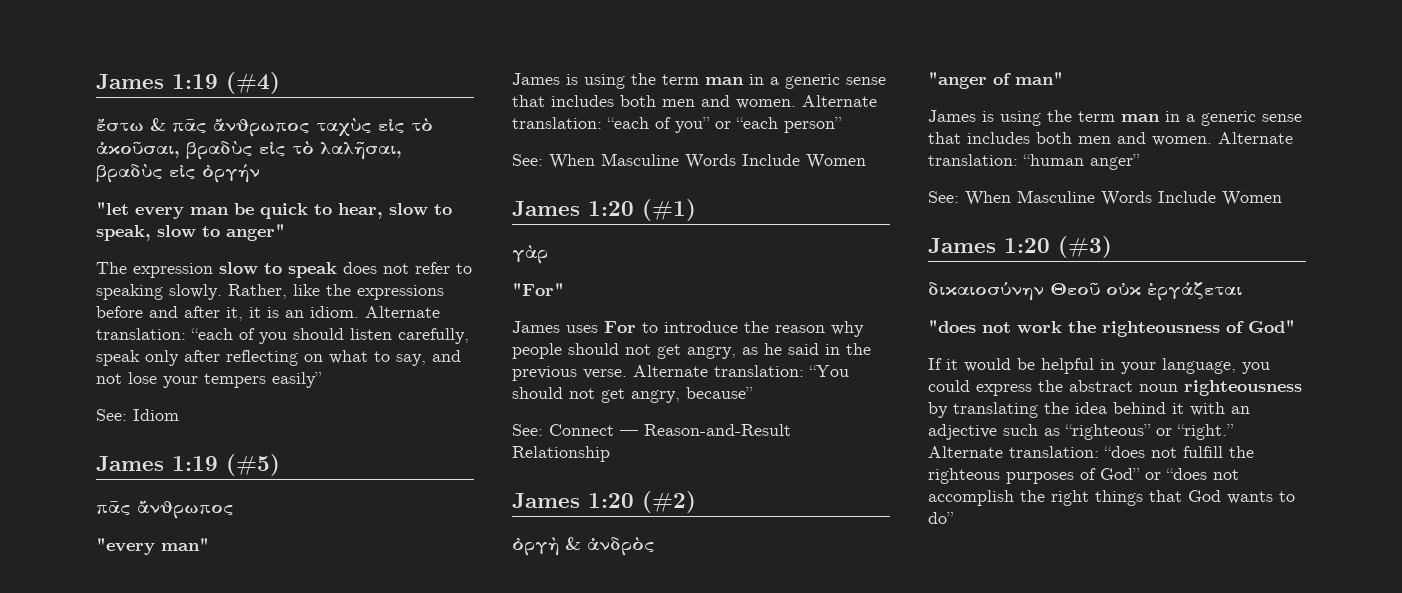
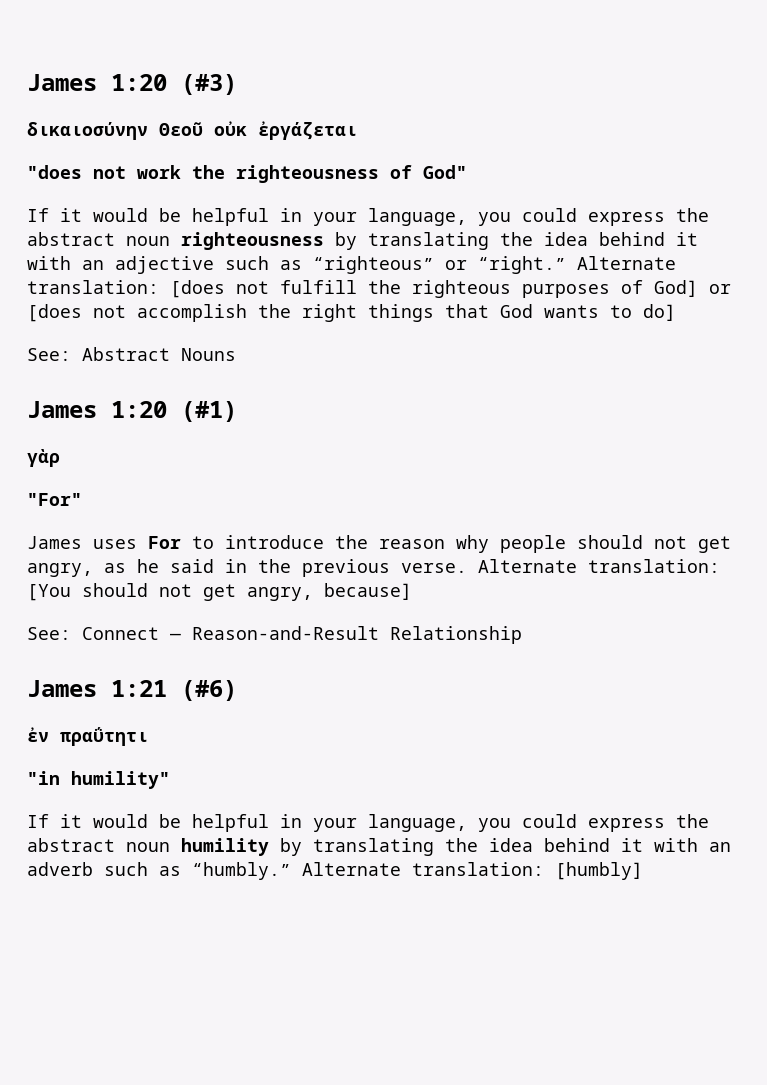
[96,72,280,94] [96,118,433,137] [96,141,402,160] [96,164,260,183] [96,202,452,219] [96,224,285,241] [96,262,472,278] [96,284,444,300] [96,306,440,321] [96,328,469,344] [96,350,461,366] [96,372,322,388] [96,409,179,421] [96,454,280,476] [96,500,234,519] [96,538,209,555] [512,73,886,89] [512,95,877,109] [512,117,842,133] [512,153,866,169] [512,199,696,221] [512,245,548,264] [512,283,564,296] [512,321,864,337] [512,343,871,359] [512,365,849,381] [512,387,753,403] [512,424,791,436] [512,446,610,462] [512,491,696,513] [512,537,655,556] [928,72,1063,89] [928,110,1302,126] [928,132,1293,146] [928,154,1140,170] [928,190,1282,206] [928,238,996,253] James 1:19 (#4) // ἔστω & πᾶς ἄνθρωπος ταχὺς εἰς τὸ ἀκοῦσαι, βραδὺς εἰς τὸ λαλῆσαι, βραδὺς εἰς ὀργήν // "let every man be quick to hear, slow to speak, slow to anger" // The expression slow to speak does not refer to speaking slowly. Rather, like the expressions before and after it, it is an idiom. Alternate translation: “each of you should listen carefully, speak only after reflecting on what to say, and not lose your tempers easily” // See: Idiom // James 1:19 (#5) // πᾶς ἄνθρωπος // "every man" // James is using the term man in a generic sense that includes both men and women. Alternate translation: “each of you” or “each person” // See: When Masculine Words Include Women // James 1:20 (#1) // γὰρ // "For" // James uses For to introduce the reason why people should not get angry, as he said in the previous verse. Alternate translation: “You should not get angry, because” // See: Connect — Reason-and-Result Relationship // James 1:20 (#2) // ὀργὴ & ἀνδρὸς // "anger of man" // James is using the term man in a generic sense that includes both men and women. Alternate translation: “human anger” // See: When Masculine Words Include Women // James -> [27,74,97,91] James
[1104,446,1145,458] “does -> [170,280,225,298] [does
[1100,468,1207,480] God” or “does -> [654,280,731,297] [27,304,82,322] God] or [does
[928,512,954,524] do” -> [643,304,676,321] [27,347,236,361] [27,401,237,422] [27,449,60,467] [27,493,82,506] [27,535,731,553] [27,559,720,577] [27,583,412,601] [27,626,522,644] [27,680,237,701] [27,727,148,746] [27,771,170,789] [27,814,709,832] [27,838,731,856] [27,862,643,880] do] // See: Abstract Nouns // James 1:20 (#1) // γὰρ // "For" // James uses For to introduce the reason why people should not get angry, as he said in the previous verse. Alternate translation: [You should not get angry, because] // See: Connect — Reason-and-Result Relationship // James 1:21 (#6) // ἐν πραΰτητι // "in humility" // If it would be helpful in your language, you could express the abstract noun humility by translating the idea behind it with an adverb such as “humbly.” Alternate translation: [humbly]

